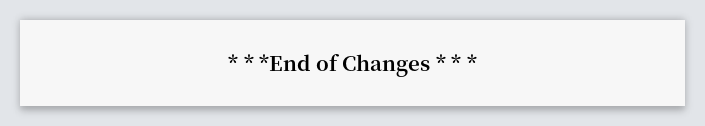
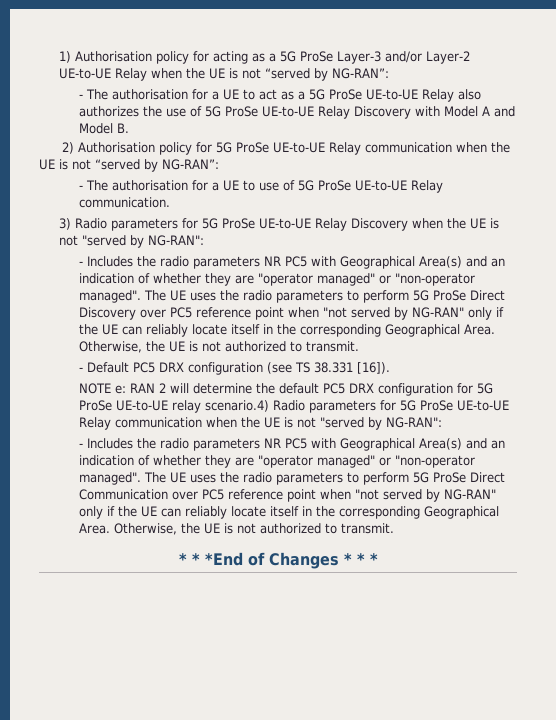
(228, 62) none -> [59,51,471,64] [59,68,390,81] [79,89,482,102] [79,106,516,119] [79,123,130,134] [61,142,510,155] [39,159,219,172] [79,180,444,193] [79,197,171,208] [59,218,500,231] [59,235,205,248] [79,256,506,269] [79,273,476,286] [79,290,506,303] [79,307,505,320] [79,324,496,337] [79,341,360,353] [79,362,391,375] [79,383,494,396] [79,400,510,413] [79,417,443,430] [79,438,506,451] [79,455,476,468] [79,472,506,485] [79,489,497,502] [79,506,500,519] [79,523,395,535] 1) Authorisation policy for acting as a 5G ProSe Layer-3 and/or Layer-2 UE-to-UE Relay when the UE is not “served by NG-RAN”: // - The authorisation for a UE to act as a 5G ProSe UE-to-UE Relay also authorizes the use of 5G ProSe UE-to-UE Relay Discovery with Model A and Model B. // 2) Authorisation policy for 5G ProSe UE-to-UE Relay communication when the UE is not “served by NG-RAN”: // - The authorisation for a UE to use of 5G ProSe UE-to-UE Relay communication. // 3) Radio parameters for 5G ProSe UE-to-UE Relay Discovery when the UE is not "served by NG-RAN": // - Includes the radio parameters NR PC5 with Geographical Area(s) and an indication of whether they are "operator managed" or "non-operator managed". The UE uses the radio parameters to perform 5G ProSe Direct Discovery over PC5 reference point when "not served by NG-RAN" only if the UE can reliably locate itself in the corresponding Geographical Area. Otherwise, the UE is not authorized to transmit. // - Default PC5 DRX configuration (see TS 38.331 [16]). // NOTE e: RAN 2 will determine the default PC5 DRX configuration for 5G ProSe UE-to-UE relay scenario.4) Radio parameters for 5G ProSe UE-to-UE Relay communication when the UE is not "served by NG-RAN": // - Includes the radio parameters NR PC5 with Geographical Area(s) and an indication of whether they are "operator managed" or "non-operator managed". The UE uses the radio parameters to perform 5G ProSe Direct Communication over PC5 reference point when "not served by NG-RAN" only if the UE can reliably locate itself in the corresponding Geographical Area. Otherwise, the UE is not authorized to transmit. //

